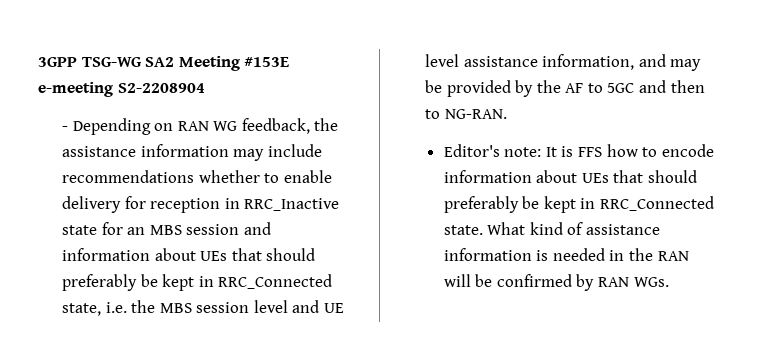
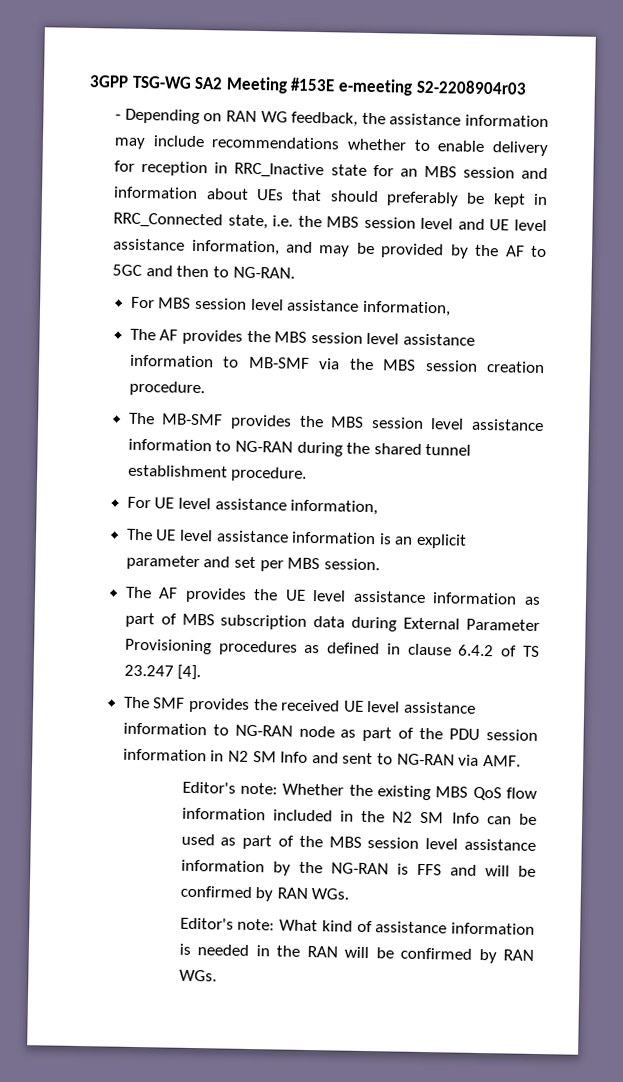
[117,83,205,93] S2-2208904 -> [415,79,527,95] S2-2208904r03
[443,144,714,157] [443,170,697,183] [443,196,714,213] [443,225,483,235] Editor's note: It is FFS how to encode information about UEs that should preferably be kept in RRC_Connected state. -> [130,296,451,317] [129,328,475,346] [129,354,545,374] [128,380,205,397] [128,412,544,432] [127,438,472,457] [127,464,308,482] [126,496,379,516] [125,528,467,549] [125,554,380,572] [124,586,541,605] [124,612,540,632] [124,638,540,657] [123,664,202,681] [123,696,476,714] [122,722,538,742] [122,748,521,767] [181,781,537,801] [181,807,537,825] [180,833,536,851] [180,859,536,877] [179,885,350,902] [179,917,276,931] For MBS session level assistance information, // The AF provides the MBS session level assistance information to MB-SMF via the MBS session creation procedure. // The MB-SMF provides the MBS session level assistance information to NG-RAN during the shared tunnel establishment procedure. // For UE level assistance information, // The UE level assistance information is an explicit parameter and set per MBS session. // The AF provides the UE level assistance information as part of MBS subscription data during External Parameter Provisioning procedures as defined in clause 6.4.2 of TS 23.247 [4]. // The SMF provides the received UE level assistance information to NG-RAN node as part of the PDU session information in N2 SM Info and sent to NG-RAN via AMF. // Editor's note: Whether the existing MBS QoS flow information included in the N2 SM Info can be used as part of the MBS session level assistance information by the NG-RAN is FFS and will be confirmed by RAN WGs. // Editor's note:

